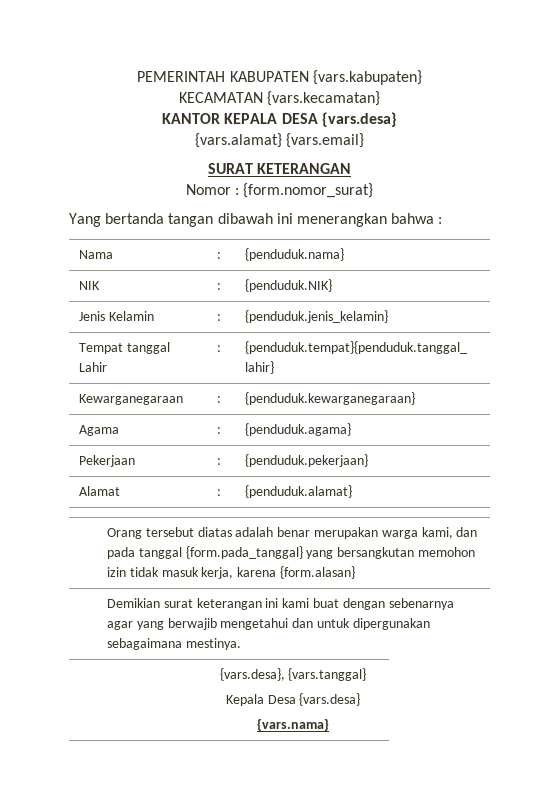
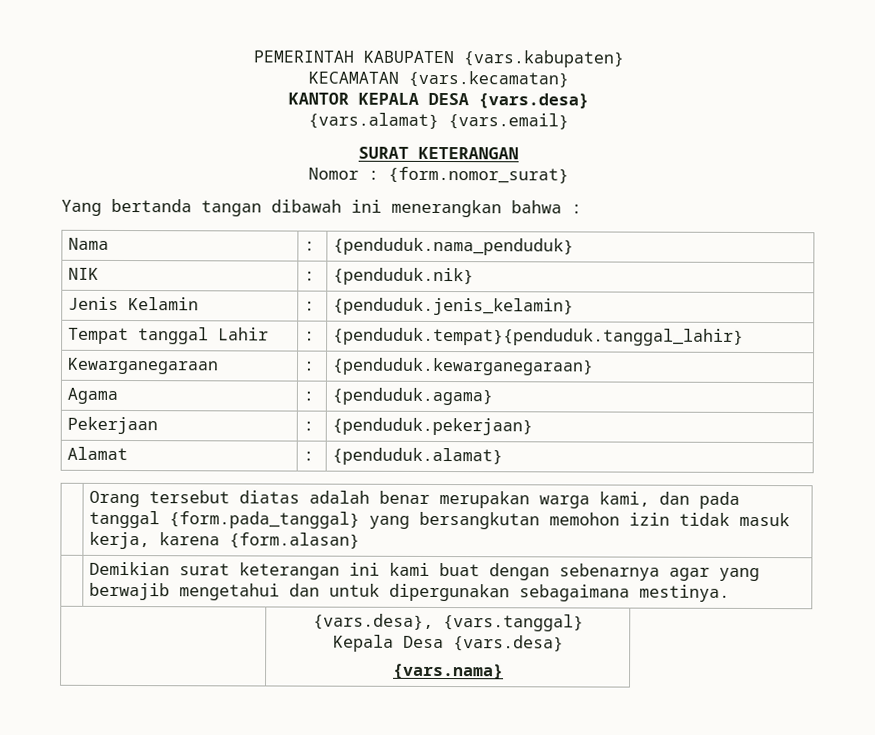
[245,248,345,261] {penduduk.nama} -> [333,237,575,256] {penduduk.nama_penduduk}
[245,279,333,292] {penduduk.NIK} -> [333,267,475,286] {penduduk.nik}

